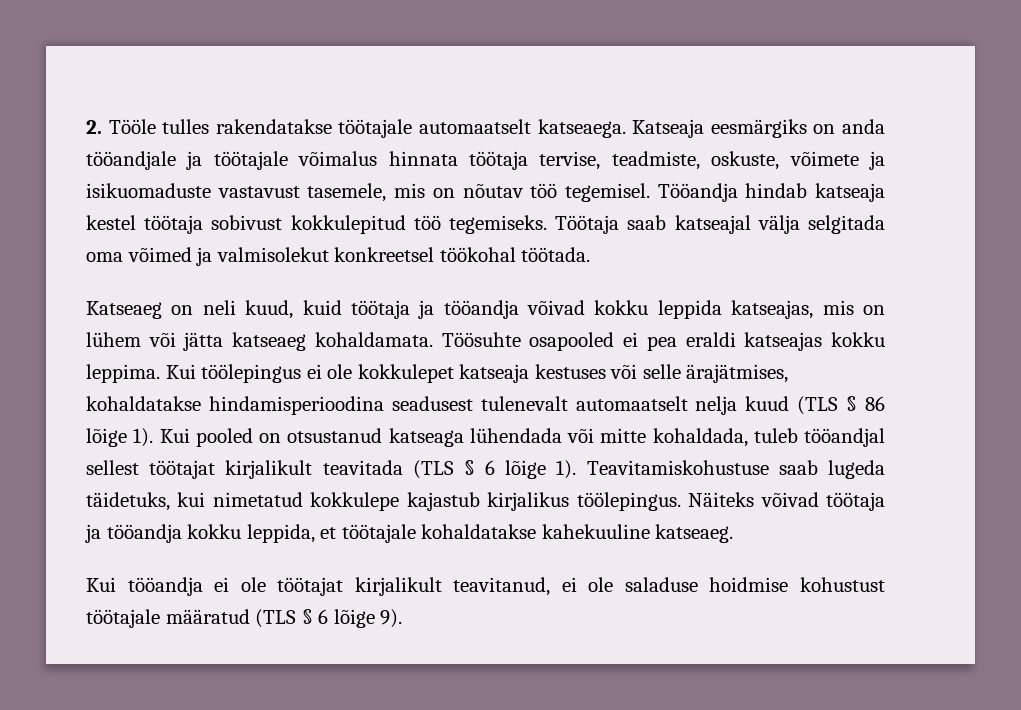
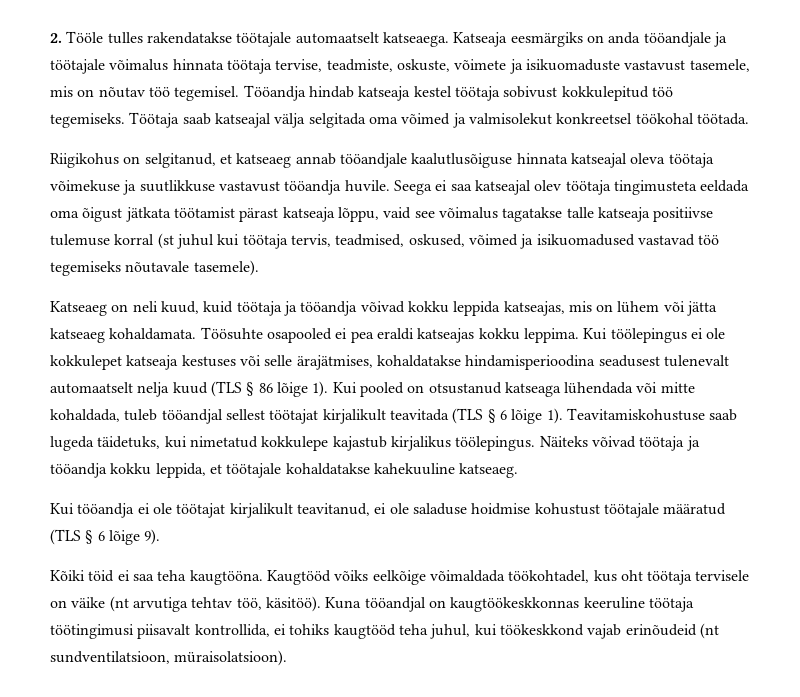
(591, 254) none -> [50,153,714,168] [50,180,750,195] [50,207,714,222] [50,233,720,249] [50,260,259,276] // Riigikohus on selgitanud, et katseaeg annab tööandjale kaalutlusõiguse hinnata katseajal oleva töötaja võimekuse ja suutlikkuse vastavust tööandja huvile. Seega ei saa katseajal olev töötaja tingimusteta eeldada oma õigust jätkata töötamist pärast katseaja lõppu, vaid see võimalus tagatakse talle katseaja positiivse tulemuse korral (st juhul kui töötaja tervis, teadmised, oskused, võimed ja isikuomadused vastavad töö tegemiseks nõutavale tasemele).
(403, 618) none -> [50,570,750,585] [50,596,694,612] [50,623,719,639] [50,650,288,666] // Kõiki töid ei saa teha kaugtööna. Kaugtööd võiks eelkõige võimaldada töökohtadel, kus oht töötaja tervisele on väike (nt arvutiga tehtav töö, käsitöö). Kuna tööandjal on kaugtöökeskkonnas keeruline töötaja töötingimusi piisavalt kontrollida, ei tohiks kaugtööd teha juhul, kui töökeskkond vajab erinõudeid (nt sundventilatsioon, müraisolatsioon).

